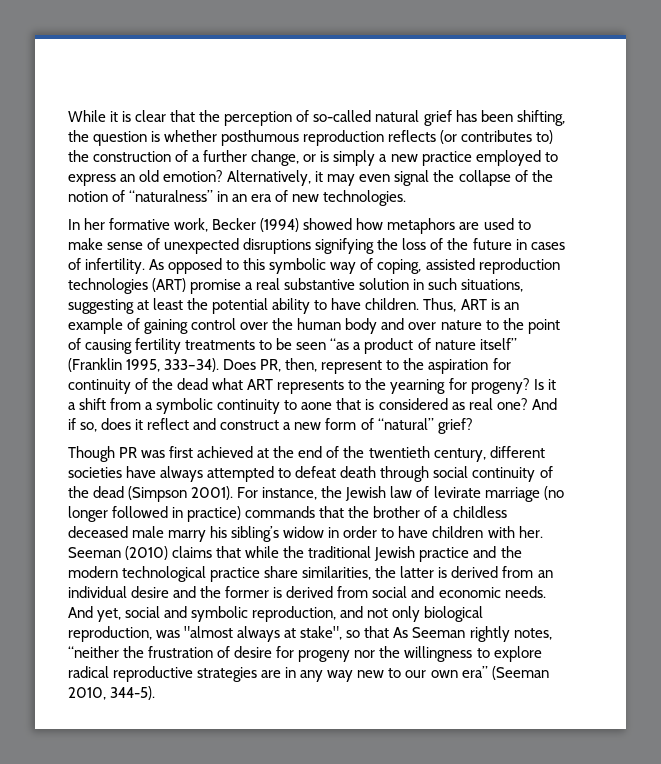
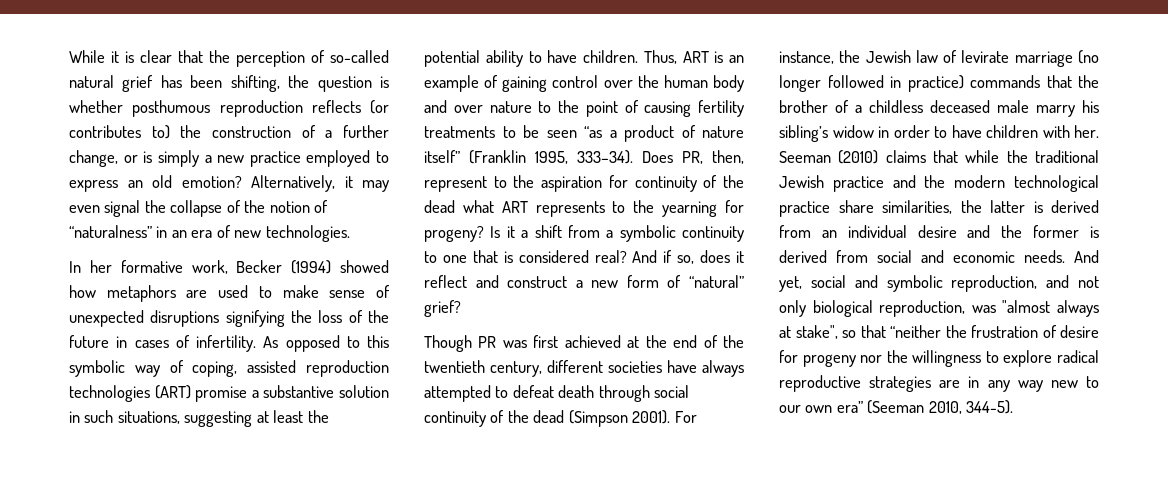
[256,278,281,290] real -> (259, 394) none
[301,402,333,410] aone -> [442,255,467,263] one
[451,398,528,410] as real one? -> [594,250,627,263] real?
[393,626,552,642] As Seeman rightly notes, -> (886, 331) none

